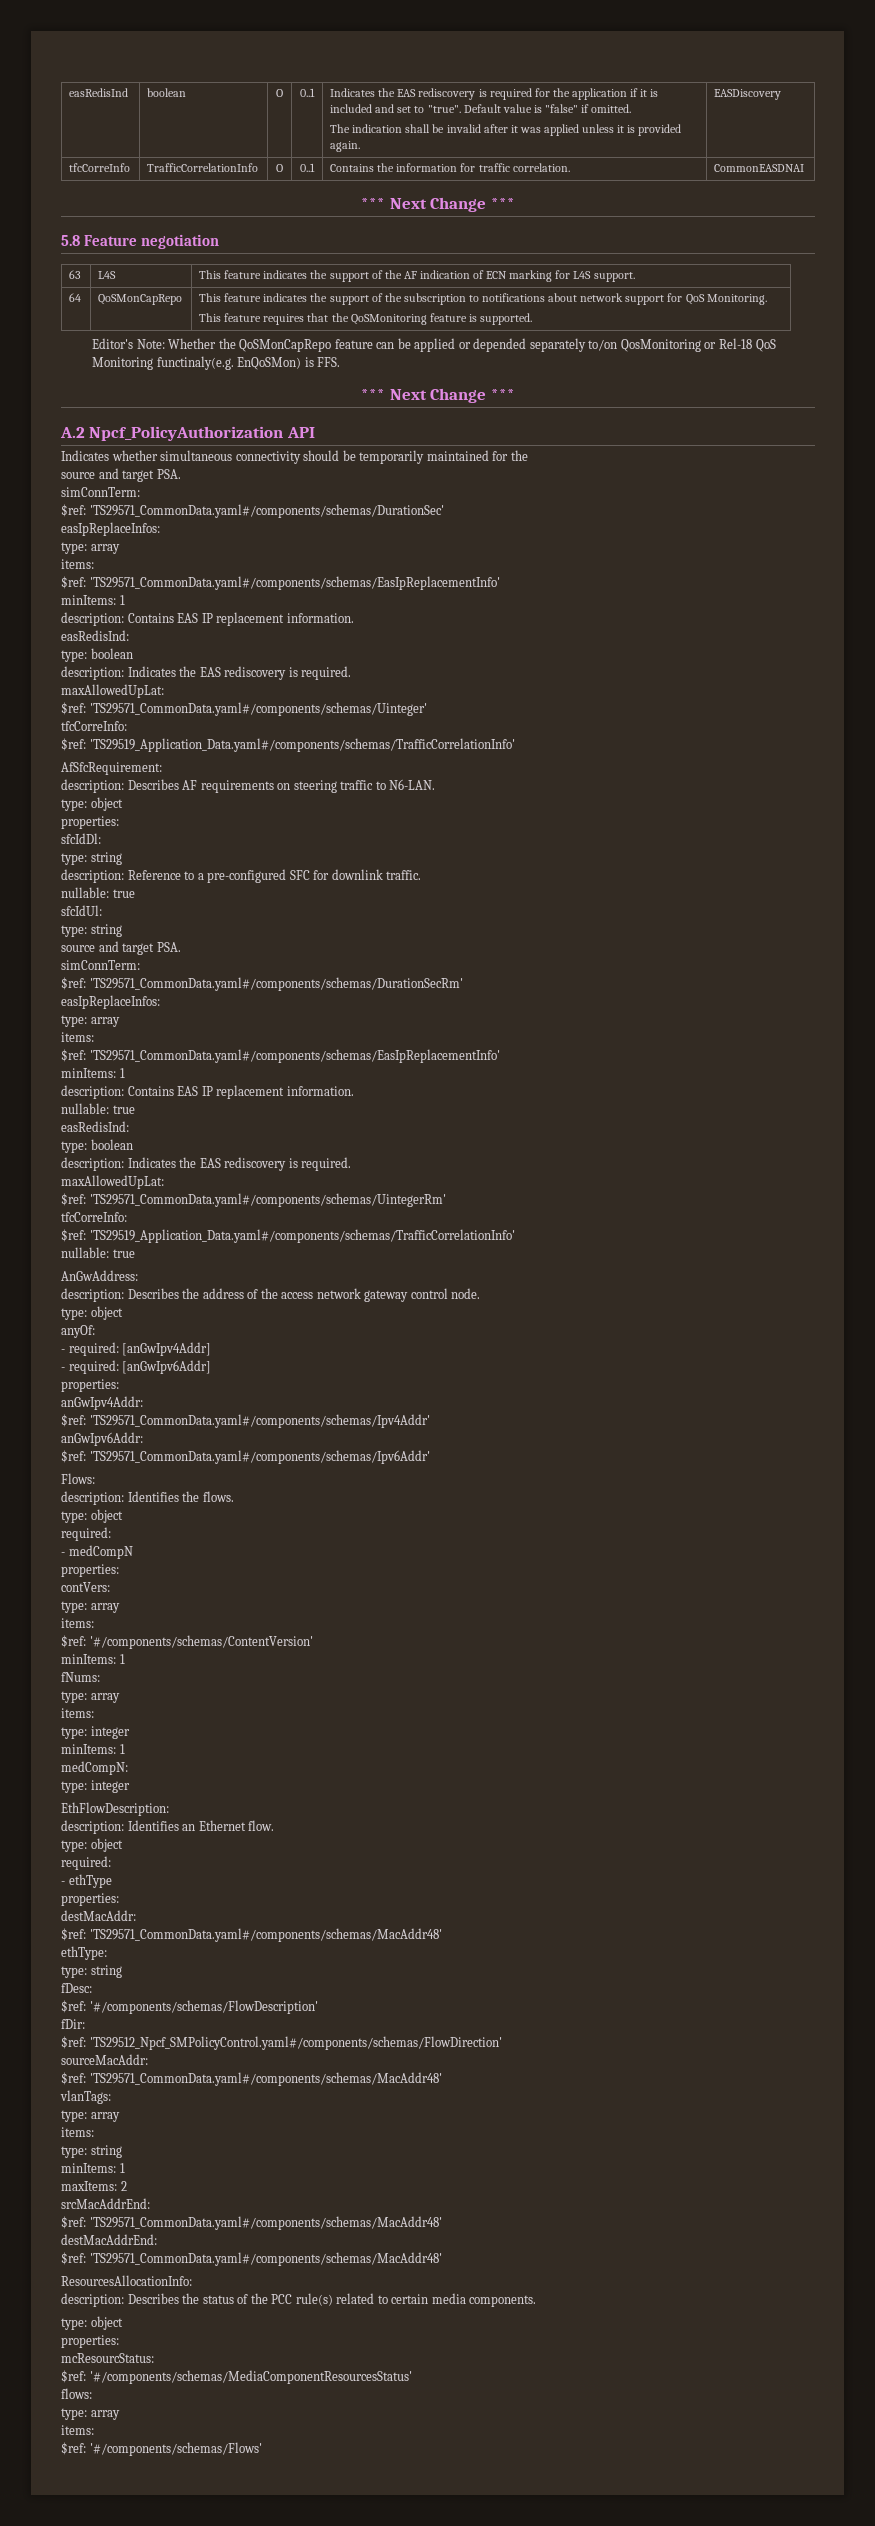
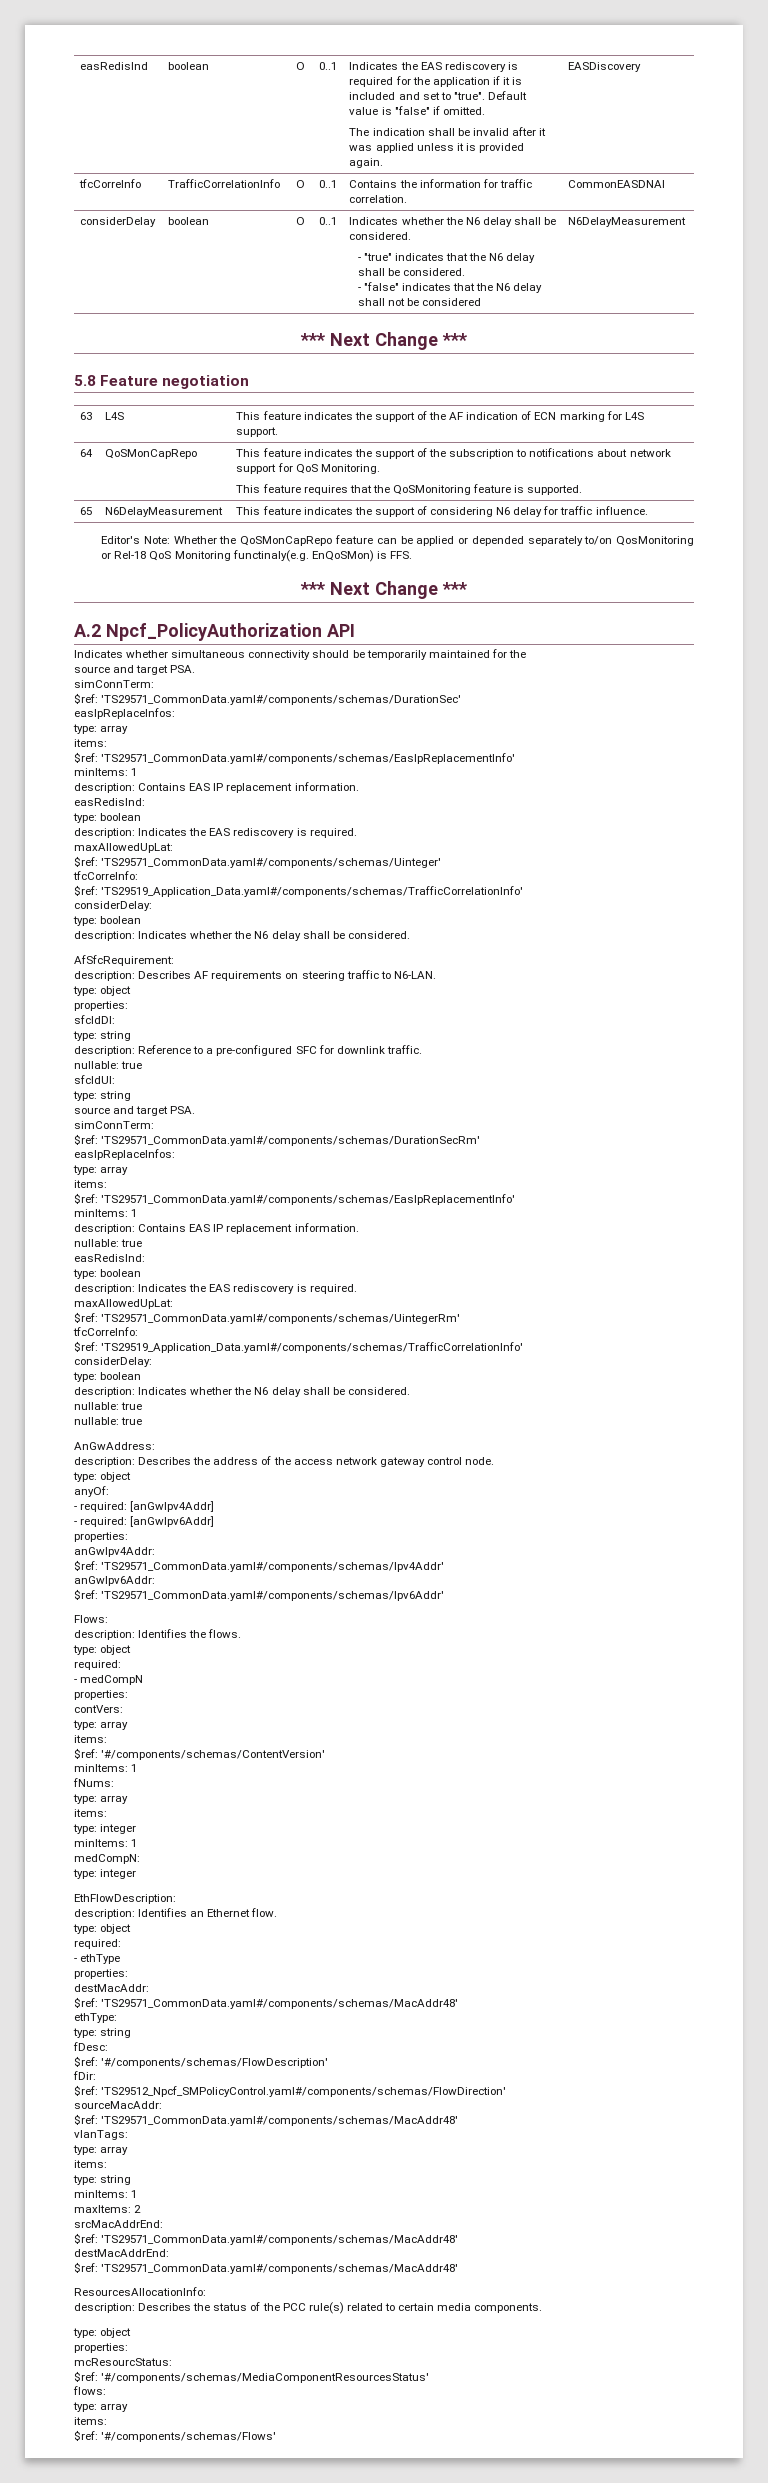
(805, 168) none -> [80,217,157,227] [168,217,210,225] [295,217,305,225] [318,217,337,225] [349,217,557,227] [349,232,412,240] [357,253,536,263] [357,268,465,276] [357,282,543,293] [357,298,481,306] [568,217,687,227] // considerDelay | boolean | O | 0..1 | Indicates whether the N6 delay shall be considered. // - "true" indicates that the N6 delay shall be considered. // - "false" indicates that the N6 delay shall not be considered | N6DelayMeasurement
(532, 319) none -> [80,507,93,515] [105,507,224,517] [236,506,648,517] // 65 | N6DelayMeasurement | This feature indicates the support of considering N6 delay for traffic influence.
(515, 745) none -> [74,901,152,911] [73,916,142,926] [74,931,410,941] // considerDelay: // type: boolean // description: Indicates whether the N6 delay shall be considered.
(515, 1236) none -> [74,1357,152,1367] [73,1372,142,1382] [74,1387,410,1397] [74,1402,143,1410] // considerDelay: // type: boolean // description: Indicates whether the N6 delay shall be considered. // nullable: true

